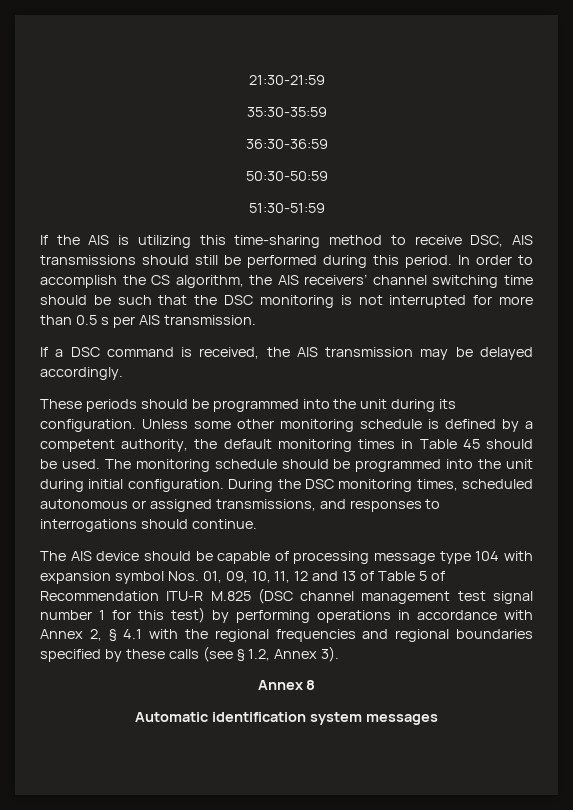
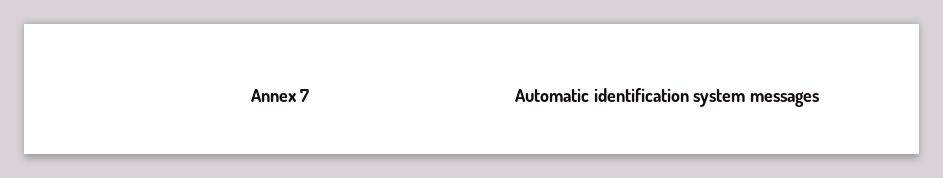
[248,75,325,85] [246,107,327,117] [245,139,328,149] [245,171,328,181] [248,203,325,213] [40,235,534,248] [40,255,533,268] [40,274,533,288] [40,295,533,308] [40,315,256,328] [40,347,533,360] [40,367,123,380] [40,399,457,412] [40,419,533,432] [40,439,533,452] [40,459,533,472] [40,479,533,492] [40,499,441,512] [40,519,257,532] [40,551,533,564] [40,571,445,584] [40,588,533,604] [40,607,533,623] [40,629,533,642] [40,646,340,662] [257,680,316,690] 21:30-21:59 // 35:30-35:59 // 36:30-36:59 // 50:30-50:59 // 51:30-51:59 // If the AIS is utilizing this time-sharing method to receive DSC, AIS transmissions should still be performed during this period. In order to accomplish the CS algorithm, the AIS receivers’ channel switching time should be such that the DSC monitoring is not interrupted for more than 0.5 s per AIS transmission. // If a DSC command is received, the AIS transmission may be delayed accordingly. // These periods should be programmed into the unit during its configuration. Unless some other monitoring schedule is defined by a competent authority, the default monitoring times in Table 45 should be used. The monitoring schedule should be programmed into the unit during initial configuration. During the DSC monitoring times, scheduled autonomous or assigned transmissions, and responses to interrogations should continue. // The AIS device should be capable of processing message type 104 with expansion symbol Nos. 01, 09, 10, 11, 12 and 13 of Table 5 of Recommendation ITU-R M.825 (DSC channel management test signal number 1 for this test) by performing operations in accordance with Annex 2, § 4.1 with the regional frequencies and regional boundaries specified by these calls (see § 1.2, Annex 3). // Annex 8 -> [250,89,310,102] Annex 7

